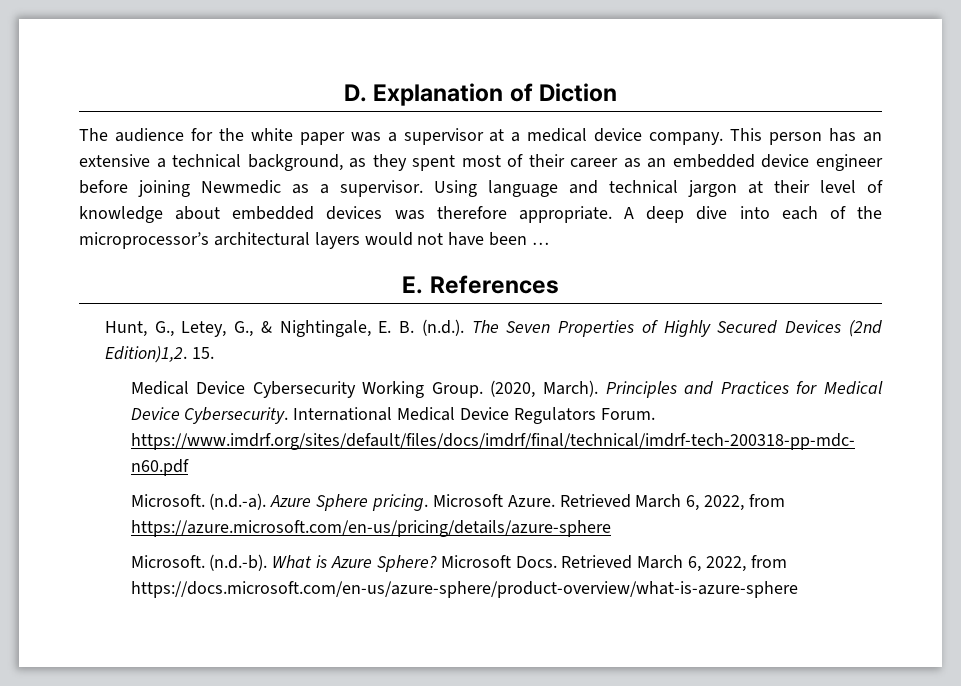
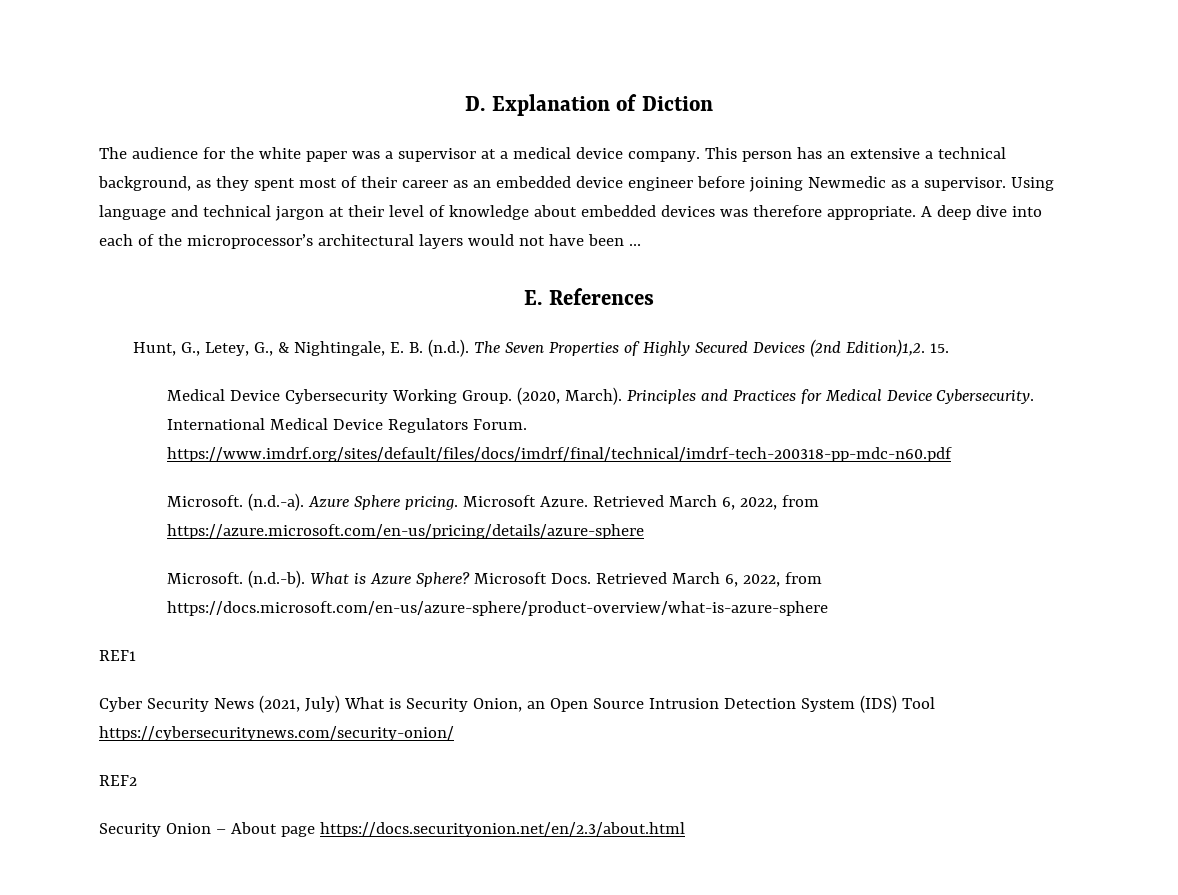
(798, 589) none -> [99,650,136,661] [99,695,935,713] [99,726,454,741] [99,775,137,786] [99,822,685,837] // REF1 // Cyber Security News (2021, July) What is Security Onion, an Open Source Intrusion Detection System (IDS) Tool https://cybersecuritynews.com/security-onion/ // REF2 // Security Onion – About page https://docs.securityonion.net/en/2.3/about.html

